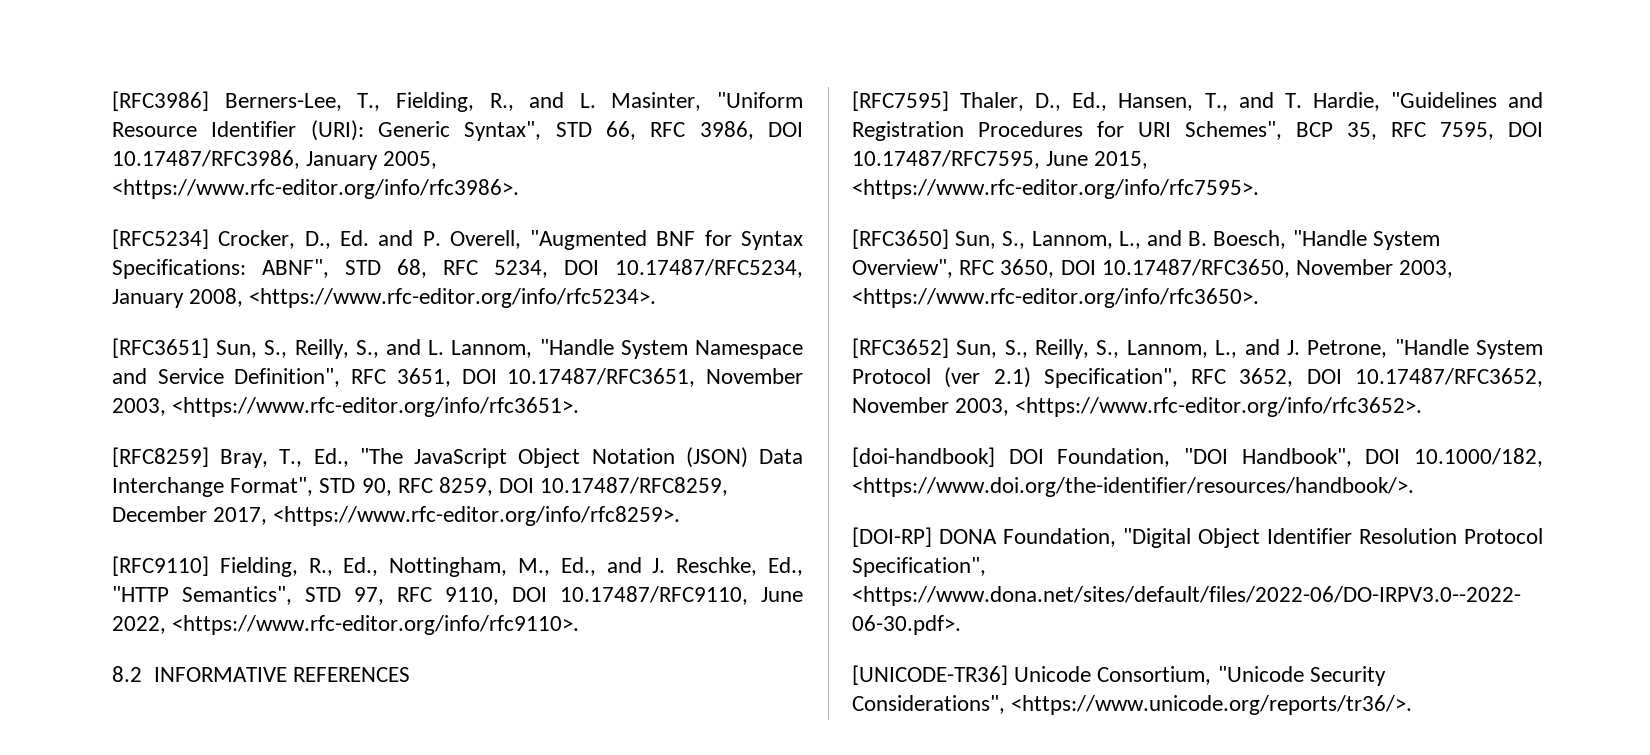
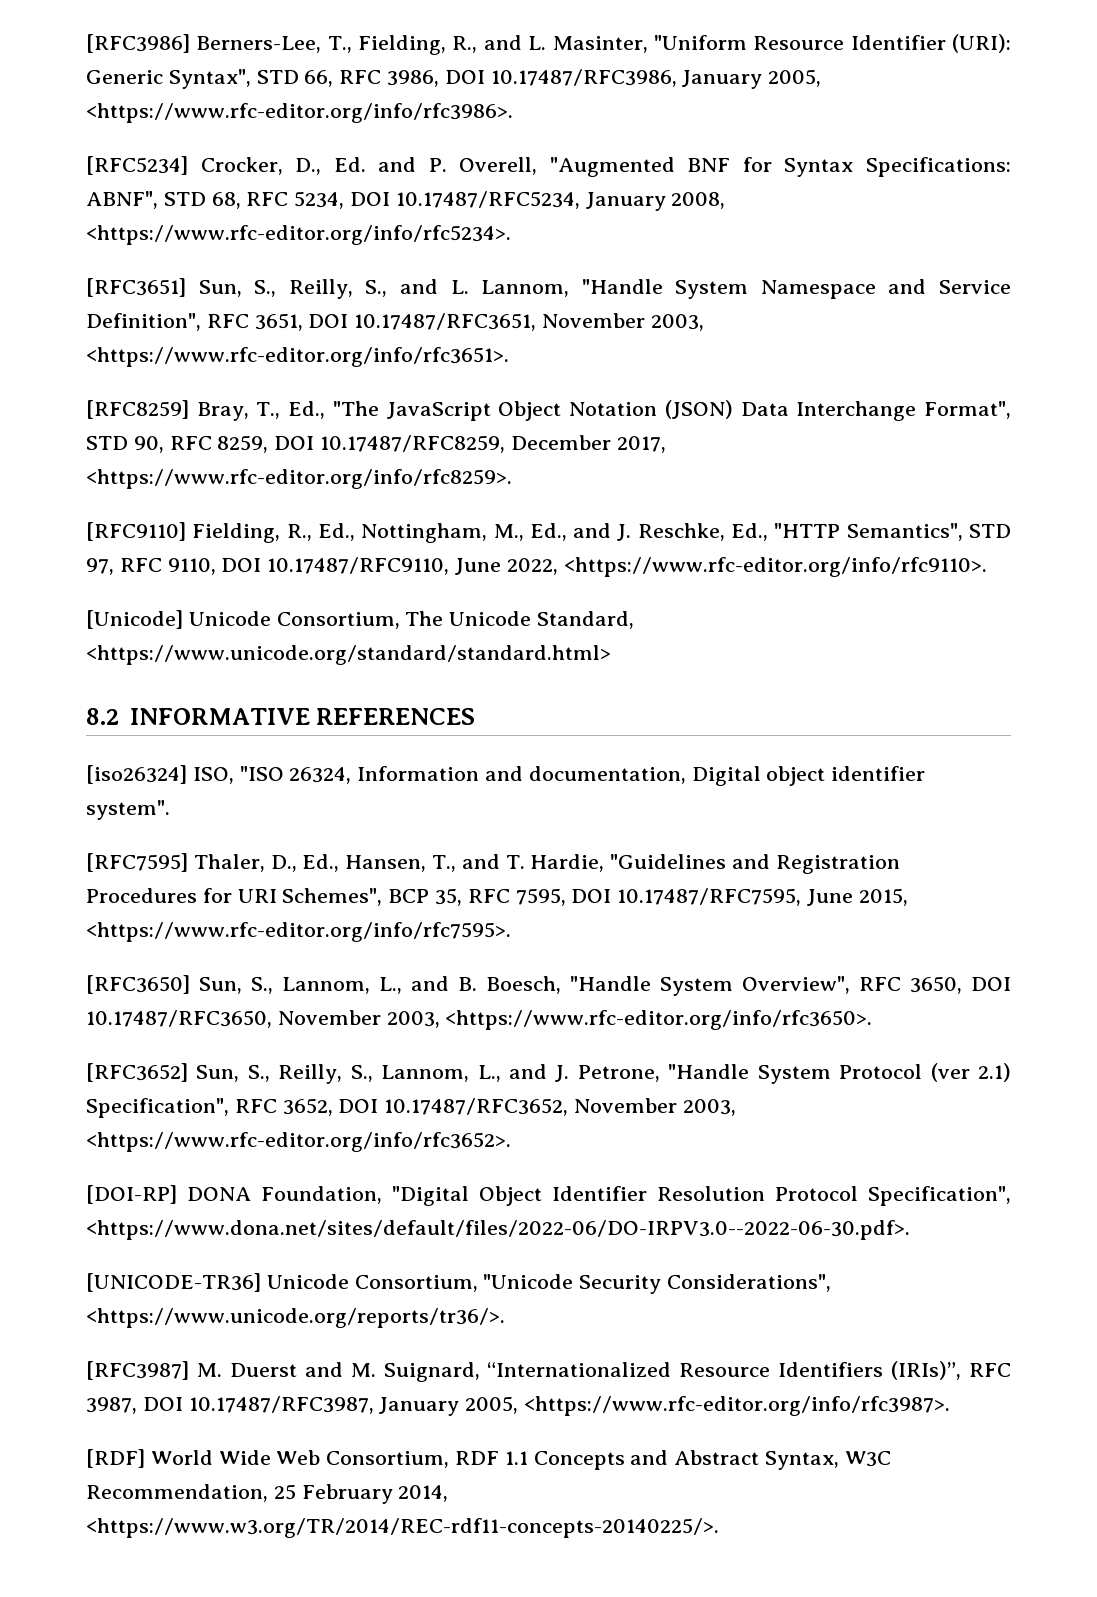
[112,666,410,682] 8.2 INFORMATIVE REFERENCES -> [86,610,635,629] [86,645,611,665] [86,708,476,725] [86,765,926,786] [86,800,170,820] [Unicode] Unicode Consortium, The Unicode Standard, <https://www.unicode.org/standard/standard.html> // 8.2 INFORMATIVE REFERENCES // [iso26324] ISO, "ISO 26324, Information and documentation, Digital object identifier system".
[852,447,1543,467] [852,477,1414,497] // [doi-handbook] DOI Foundation, "DOI Handbook", DOI 10.1000/182, <https://www.doi.org/the-identifier/resources/handbook/>. -> (511, 1142) none
(1413, 705) none -> [86,1361,1011,1382] [86,1396,951,1416] [86,1449,891,1470] [86,1484,449,1504] [86,1518,719,1538] // [RFC3987] M. Duerst and M. Suignard, “Internationalized Resource Identifiers (IRIs)”, RFC 3987, DOI 10.17487/RFC3987, January 2005, <https://www.rfc-editor.org/info/rfc3987>. // [RDF] World Wide Web Consortium, RDF 1.1 Concepts and Abstract Syntax, W3C Recommendation, 25 February 2014, <https://www.w3.org/TR/2014/REC-rdf11-concepts-20140225/>.

